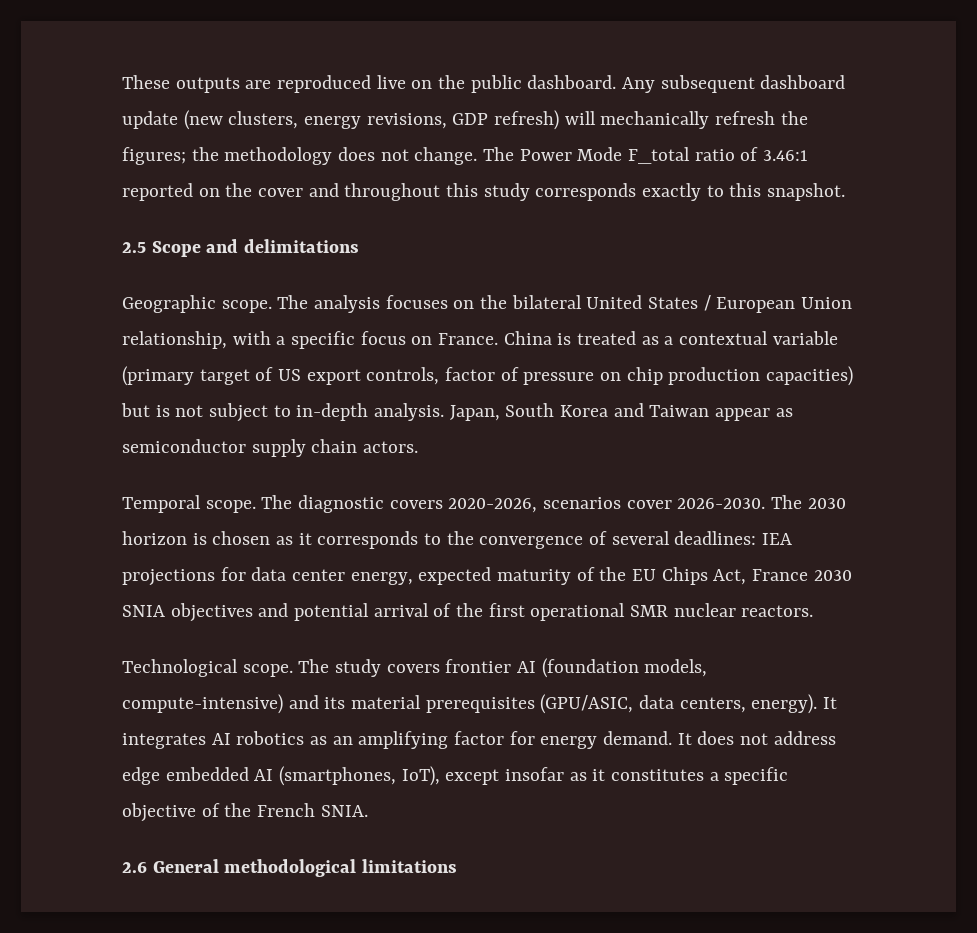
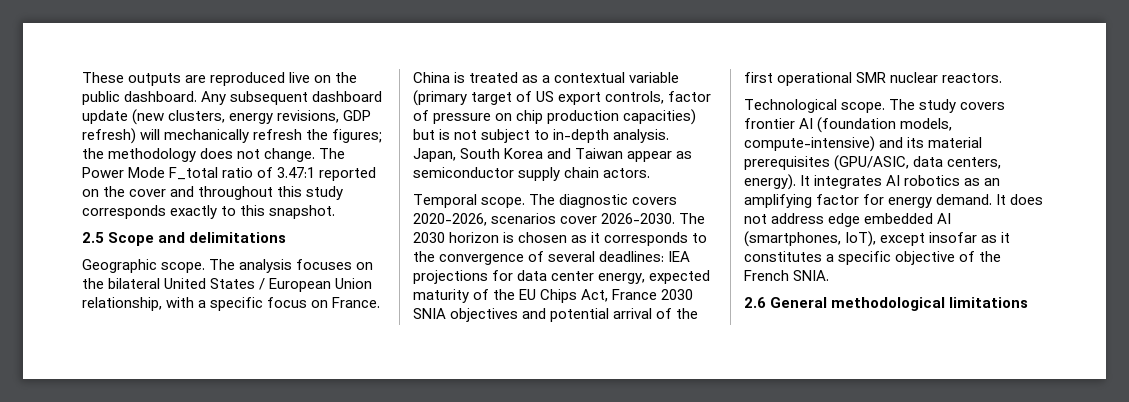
[763,150,809,161] 3.46:1 -> [277,167,316,178] 3.47:1

